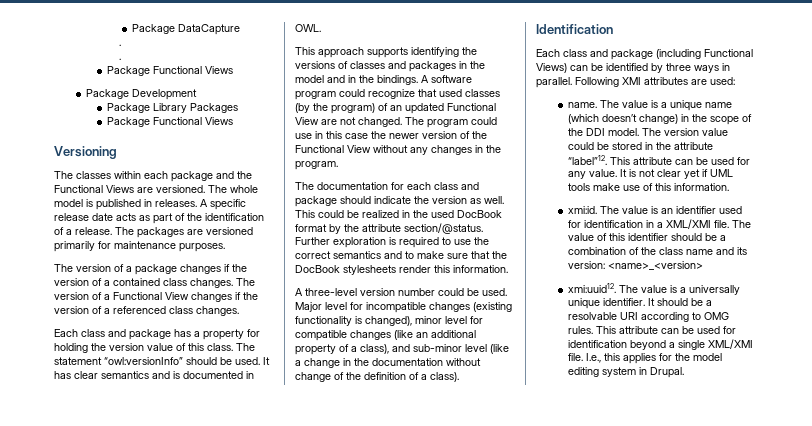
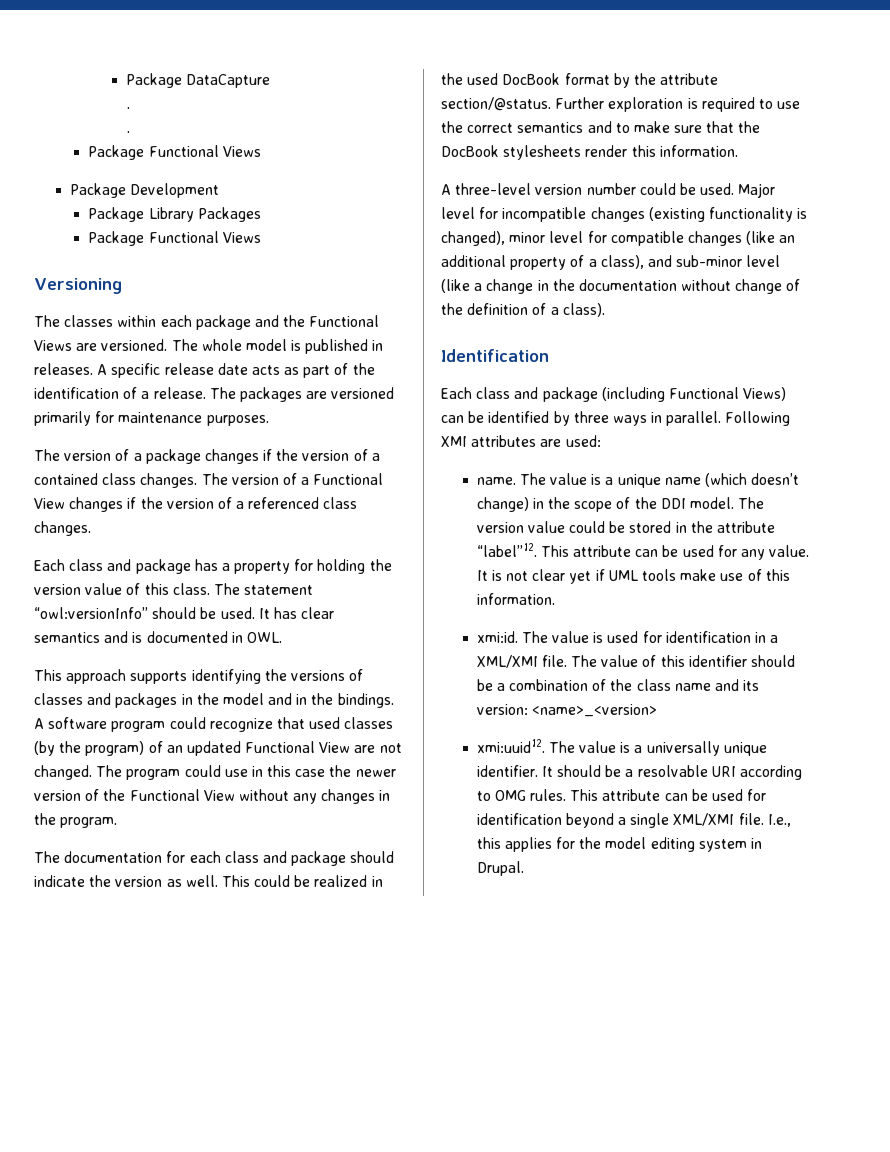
[661,206,717,214] an identifier -> (604, 637) none

